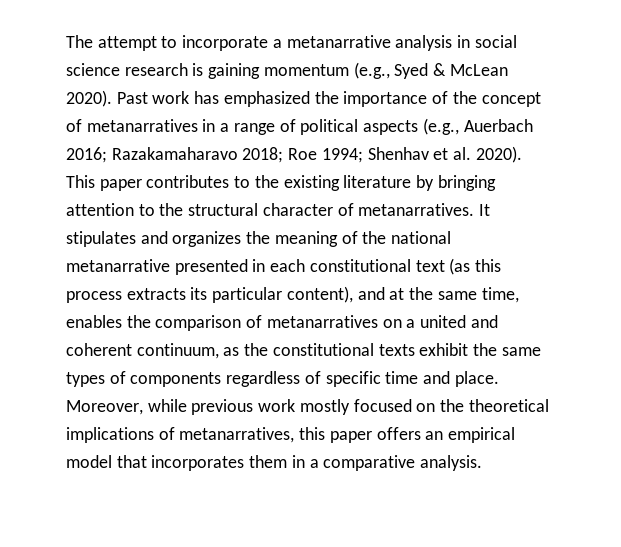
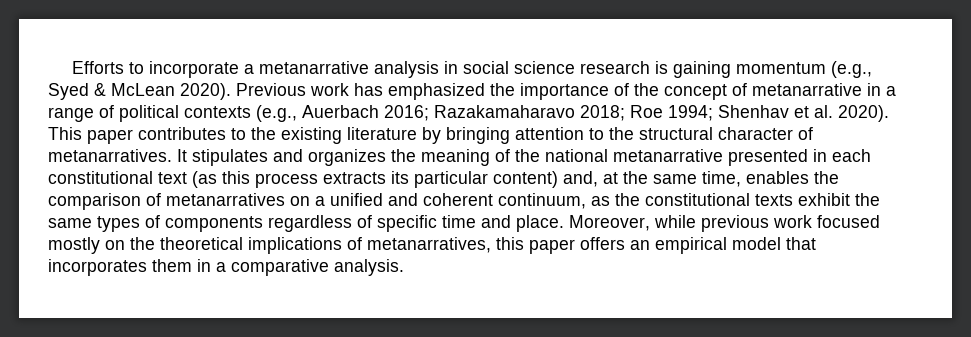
[66,35,157,51] The attempt -> [72,61,125,74] Efforts
[116,92,148,104] Past -> [236,83,306,96] Previous
[86,119,198,132] metanarratives -> [752,83,862,96] metanarrative
[363,120,419,135] aspects -> [184,106,251,118] contexts
[286,286,385,303] content), and -> [493,171,598,188] content) and,
[420,315,467,328] united -> [330,193,383,206] unified
[299,399,412,415] mostly focused -> [817,215,880,228] [48,237,100,254] focused mostly

